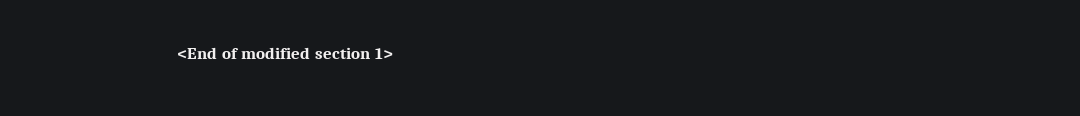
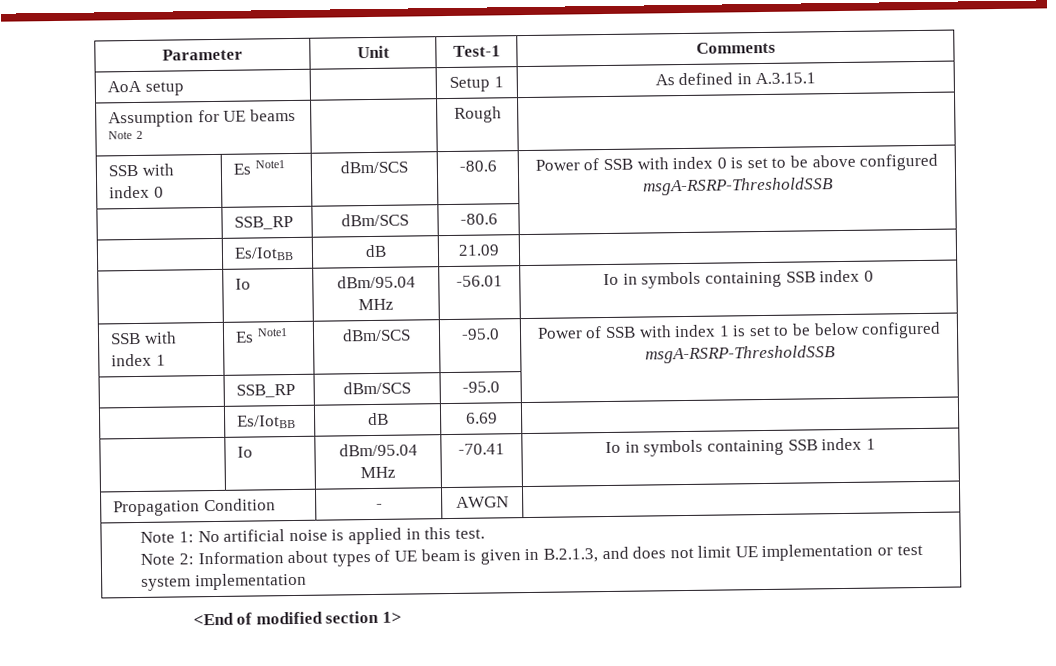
(177, 53) none -> [162,48,243,61] [356,45,390,59] [452,45,501,57] [695,41,776,54] [106,80,184,96] [449,76,504,92] [654,72,817,86] [107,108,296,128] [107,130,143,140] [453,106,502,123] [107,163,174,177] [108,185,164,199] [232,160,285,175] [340,160,408,174] [458,160,497,172] [534,153,939,171] [642,177,834,196] [233,215,293,230] [341,213,409,227] [459,213,498,225] [233,246,294,261] [364,244,387,258] [458,244,500,256] [234,278,251,290] [336,275,416,289] [358,298,394,311] [456,275,503,287] [603,269,874,289] [109,331,177,345] [110,353,166,367] [234,328,288,343] [342,328,411,342] [460,328,500,340] [536,321,942,339] [644,345,836,364] [235,383,295,398] [343,381,411,395] [461,381,500,393] [236,414,296,429] [367,412,389,426] [465,412,498,424] [236,446,253,458] [338,443,418,457] [360,466,396,479] [458,443,505,455] [605,437,876,457] [112,498,276,517] [375,503,383,509] [456,496,509,508] [140,526,485,545] [140,543,923,567] [141,572,308,591] Parameter | Unit | Test-1 | Comments // AoA setup | | Setup 1 | As defined in A.3.15.1 // Assumption for UE beams Note 2 | | Rough | // SSB with index 0 | Es Note1 | dBm/SCS | -80.6 | Power of SSB with index 0 is set to be above configured msgA-RSRP-ThresholdSSB // | SSB_RP | dBm/SCS | -80.6 | // | Es/IotBB | dB | 21.09 | // | Io | dBm/95.04 MHz | -56.01 | Io in symbols containing SSB index 0 // SSB with index 1 | Es Note1 | dBm/SCS | -95.0 | Power of SSB with index 1 is set to be below configured msgA-RSRP-ThresholdSSB // | SSB_RP | dBm/SCS | -95.0 | // | Es/IotBB | dB | 6.69 | // | Io | dBm/95.04 MHz | -70.41 | Io in symbols containing SSB index 1 // Propagation Condition | - | AWGN | // Note 1: No artificial noise is applied in this test. // Note 2: Information about types of UE beam is given in B.2.1.3, and does not limit UE implementation or test system implementation //

